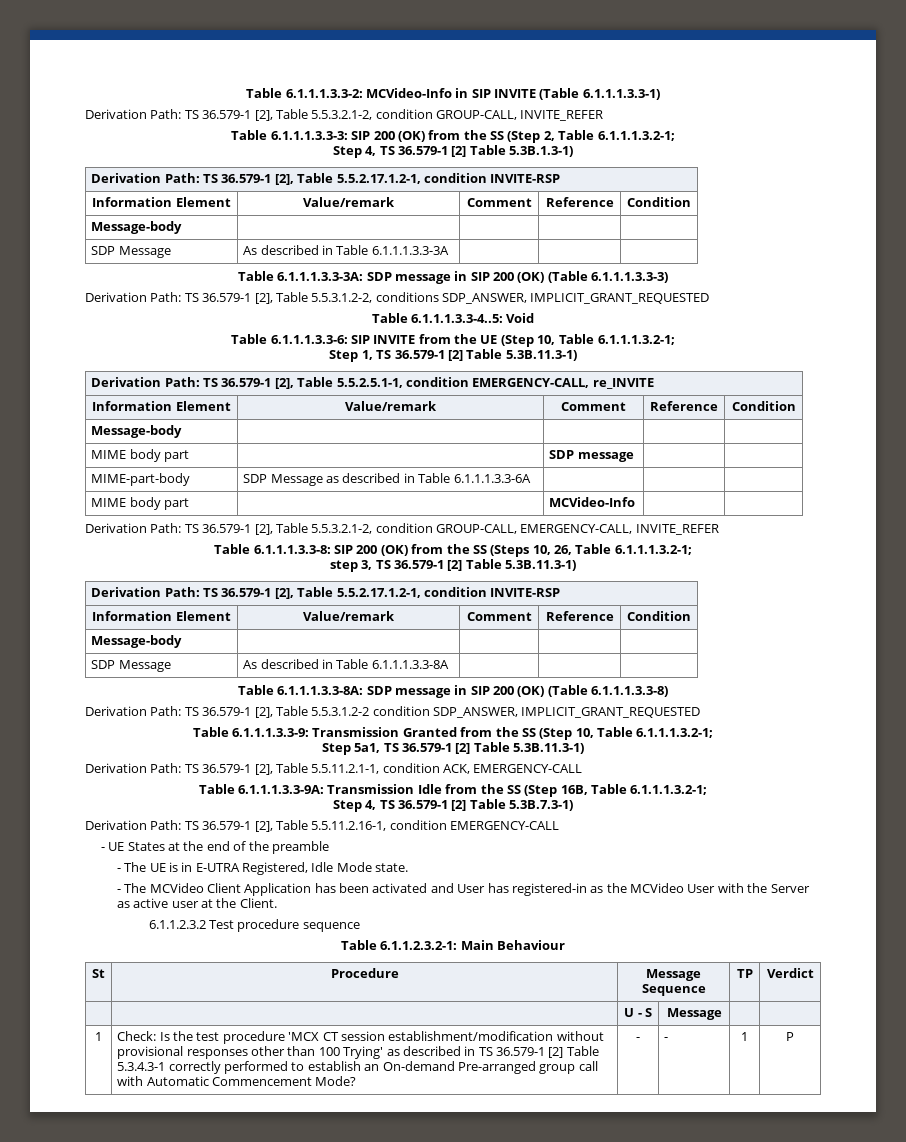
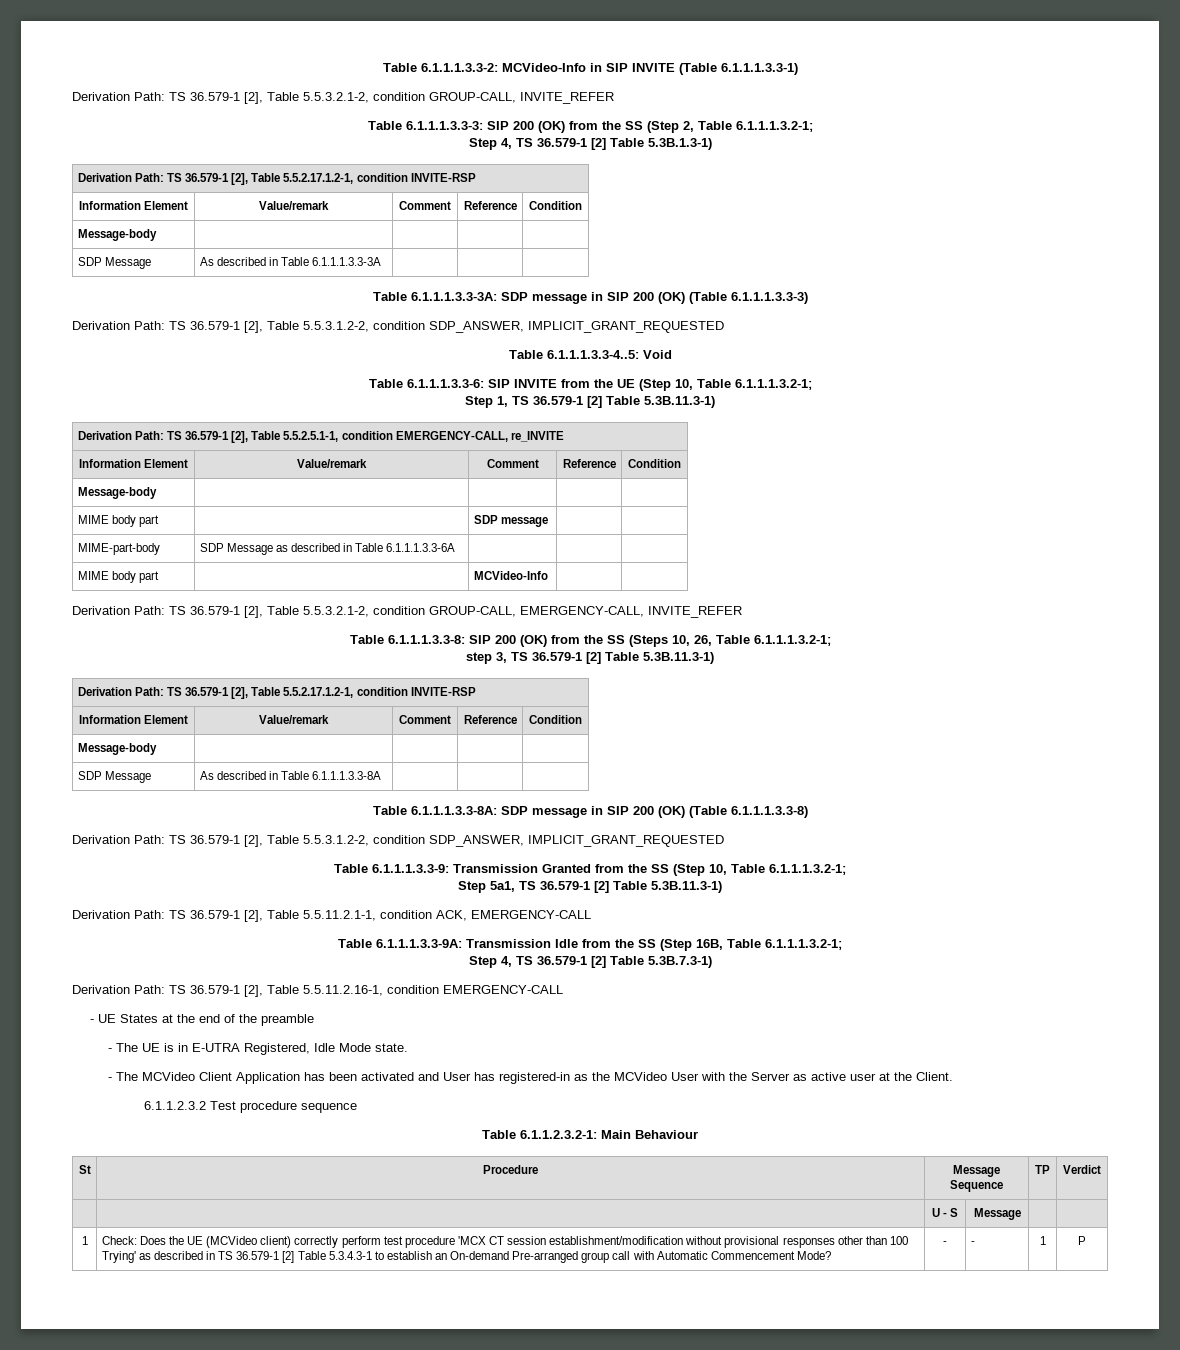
[375,292,439,302] conditions -> [373,321,425,330] condition
[311,707,370,716] 5.5.3.1.2-2 -> [303,835,369,846] 5.5.3.1.2-2,
[159,1031,194,1041] Is the -> [139,1236,381,1248] Does the UE (MCVideo client) correctly perform
[168,1061,289,1074] correctly performed -> (372, 1255) none

